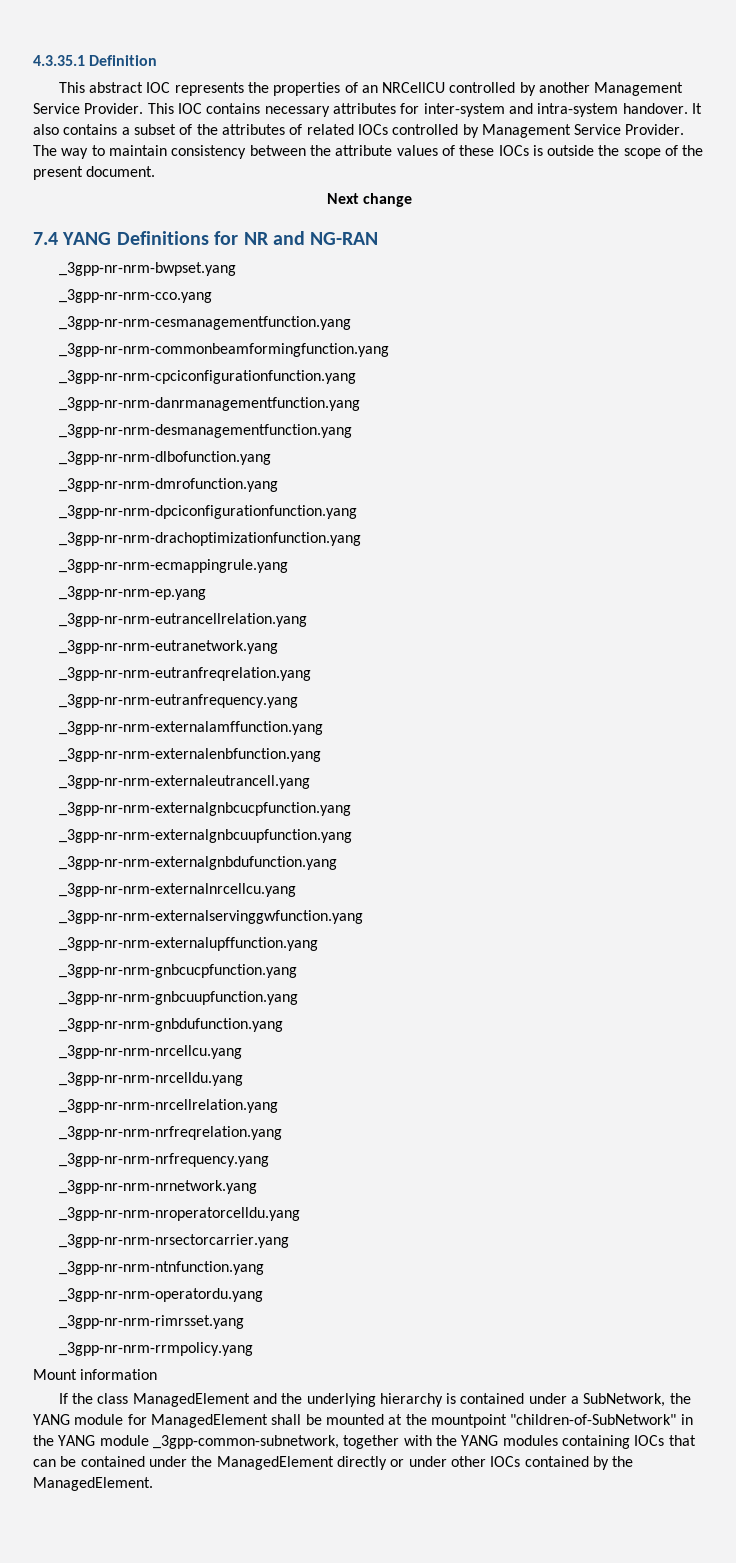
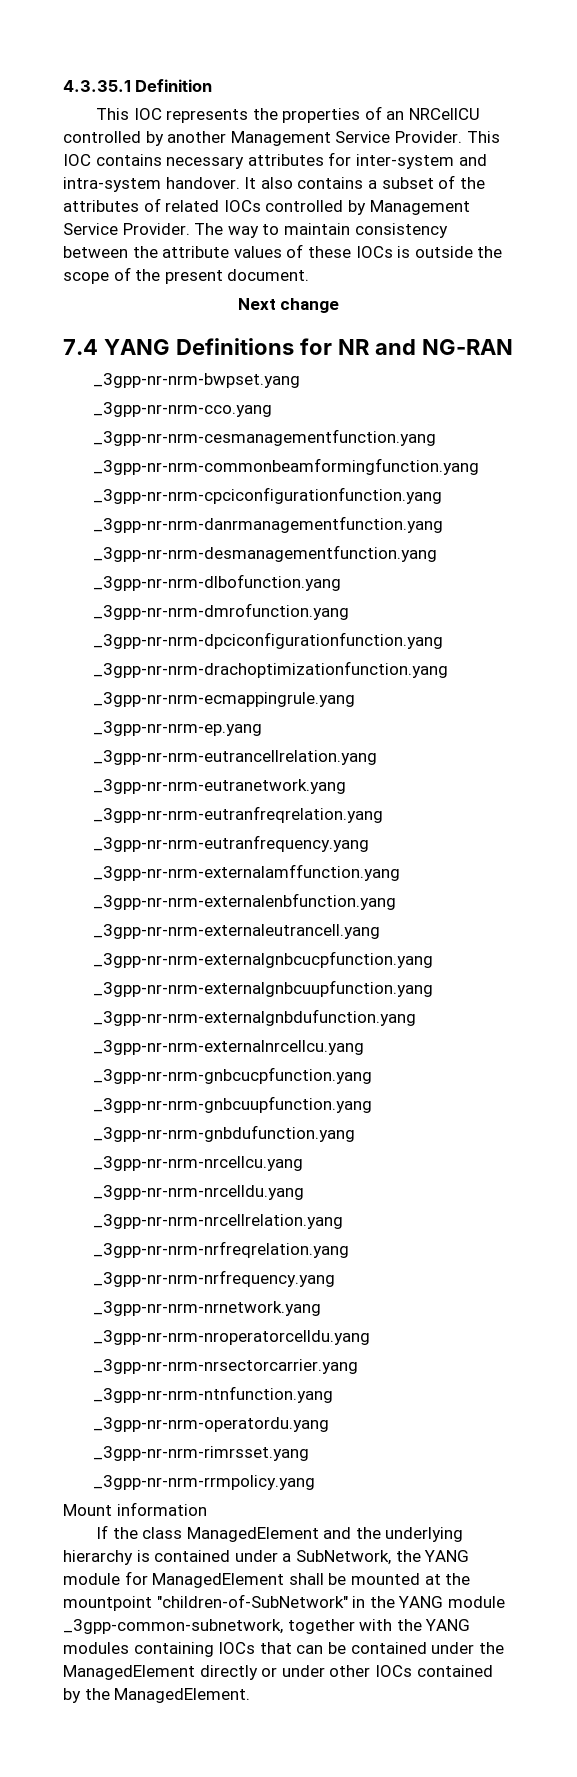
[88,82,143,93] abstract -> (129, 114) none
[58,910,363,924] [58,937,318,951] // _3gpp-nr-nrm-externalservinggwfunction.yang // _3gpp-nr-nrm-externalupffunction.yang -> (364, 1047) none

